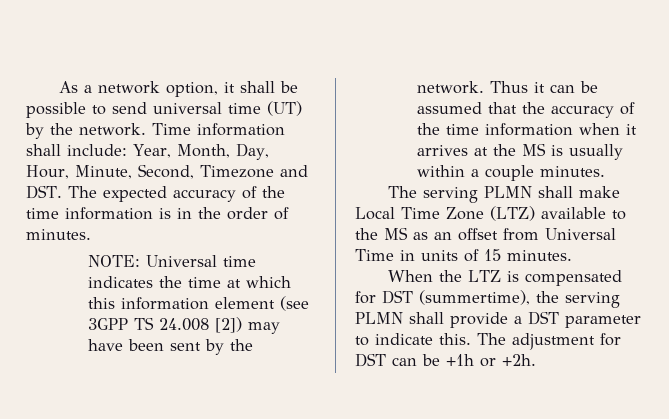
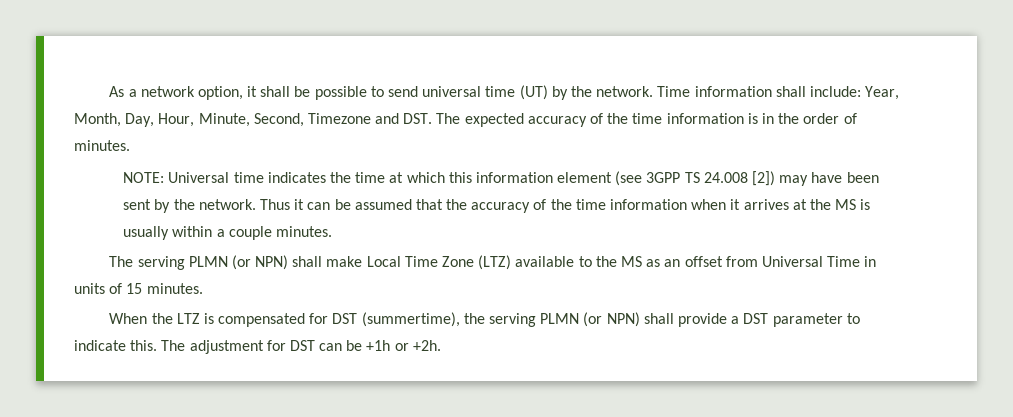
(533, 192) none -> [231,255,289,270] (or NPN)
(403, 318) none -> [583,312,640,327] (or NPN)

